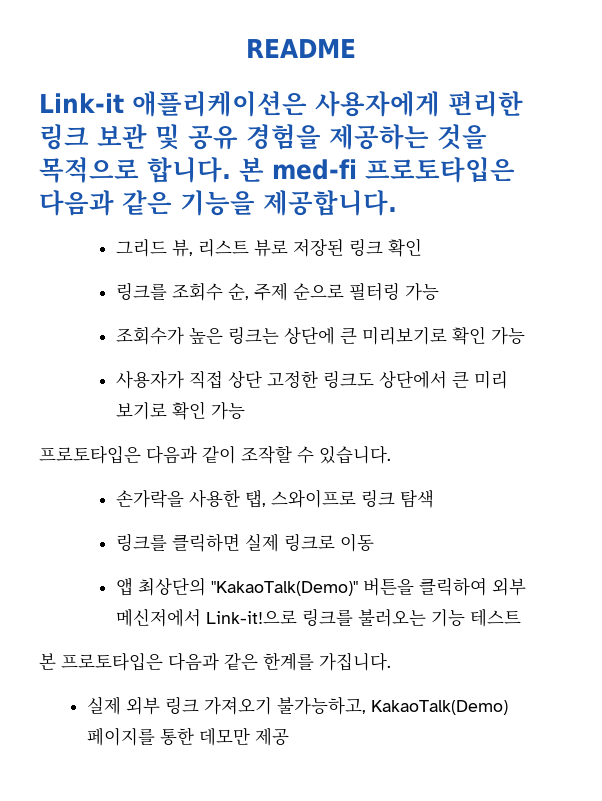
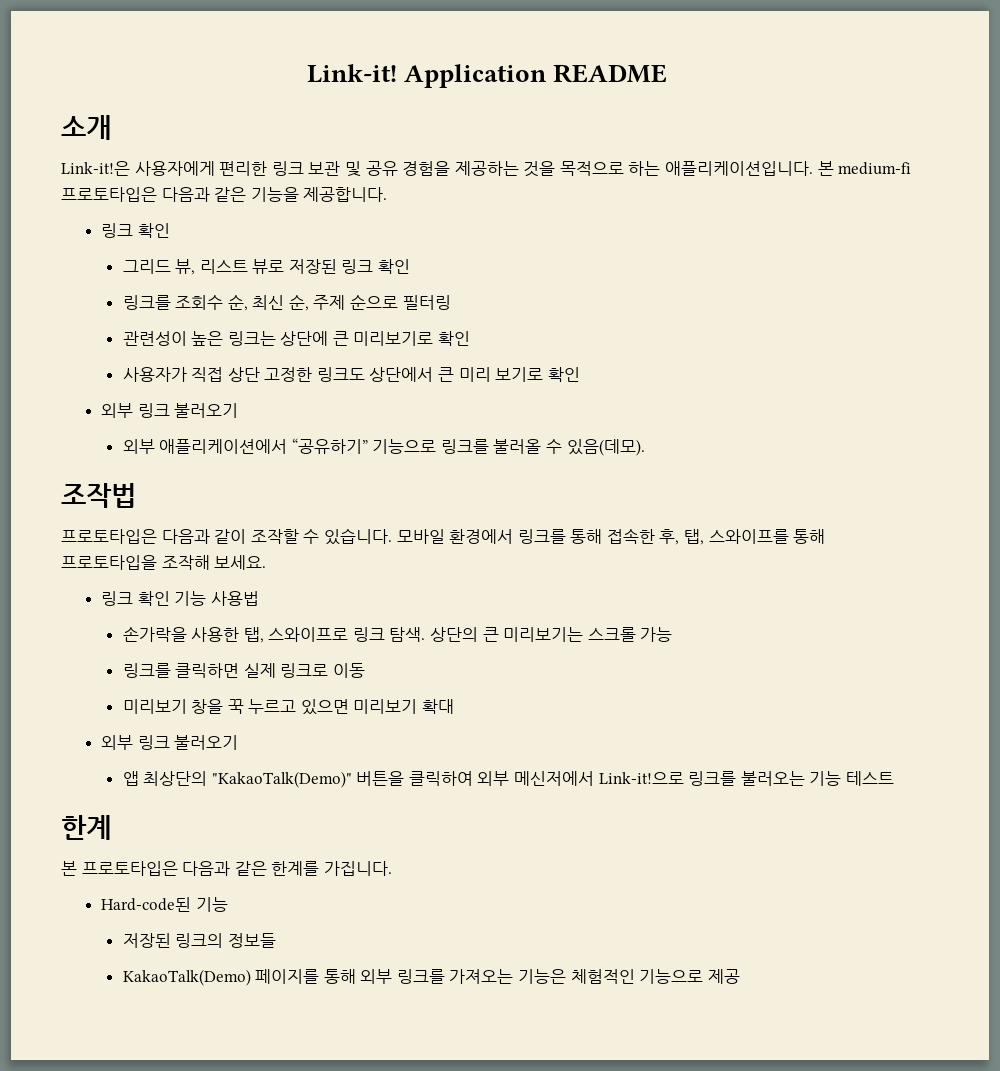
(246, 48) none -> [306,64,547,88] Link-it! Application
[39,91,307,117] Link-it 애플리케이션은 -> [61,115,111,140] [61,161,130,176] 소개 // Link-it!은
[147,157,357,183] 합니다. 본 med-fi -> [628,161,912,176] 하는 애플리케이션입니다. 본 medium-fi
(397, 203) none -> [101,223,170,238] // 링크 확인
(249, 291) none -> [252,294,309,311] 최신 순,
[404,283,439,301] [115,326,184,345] 가능 // 조회수가 -> [122,331,187,346] // 관련성이
[490,327,525,345] 가능 -> (471, 338) none
[210,402,245,420] 가능 -> [101,403,239,418] [122,438,645,456] [61,483,136,508] // 외부 링크 불러오기 // 외부 애플리케이션에서 “공유하기” 기능으로 링크를 불러올 수 있음(데모). // 조작법
(391, 454) none -> [396,528,826,545] [61,555,267,570] [101,591,259,606] 모바일 환경에서 링크를 통해 접속한 후, 탭, 스와이프를 통해 프로토타입을 조작해 보세요. // 링크 확인 기능 사용법
[399,489,434,508] 탐색 -> [389,627,673,642] 탐색. 상단의 큰 미리보기는 스크롤 가능
(374, 542) none -> [122,699,455,715] [101,735,239,750] // 미리보기 창을 꾹 누르고 있으면 미리보기 확대 // 외부 링크 불러오기
(521, 617) none -> [61,815,111,840] // 한계
[87,696,509,715] [87,727,251,746] 실제 외부 링크 가져오기 불가능하고, KakaoTalk(Demo) 페이지를 통한 데모만 -> [101,897,228,912] [122,933,276,948] [122,969,704,986] Hard-code된 기능 // 저장된 링크의 정보들 // KakaoTalk(Demo) 페이지를 통해 외부 링크를 가져오는 기능은 체험적인 기능으로

